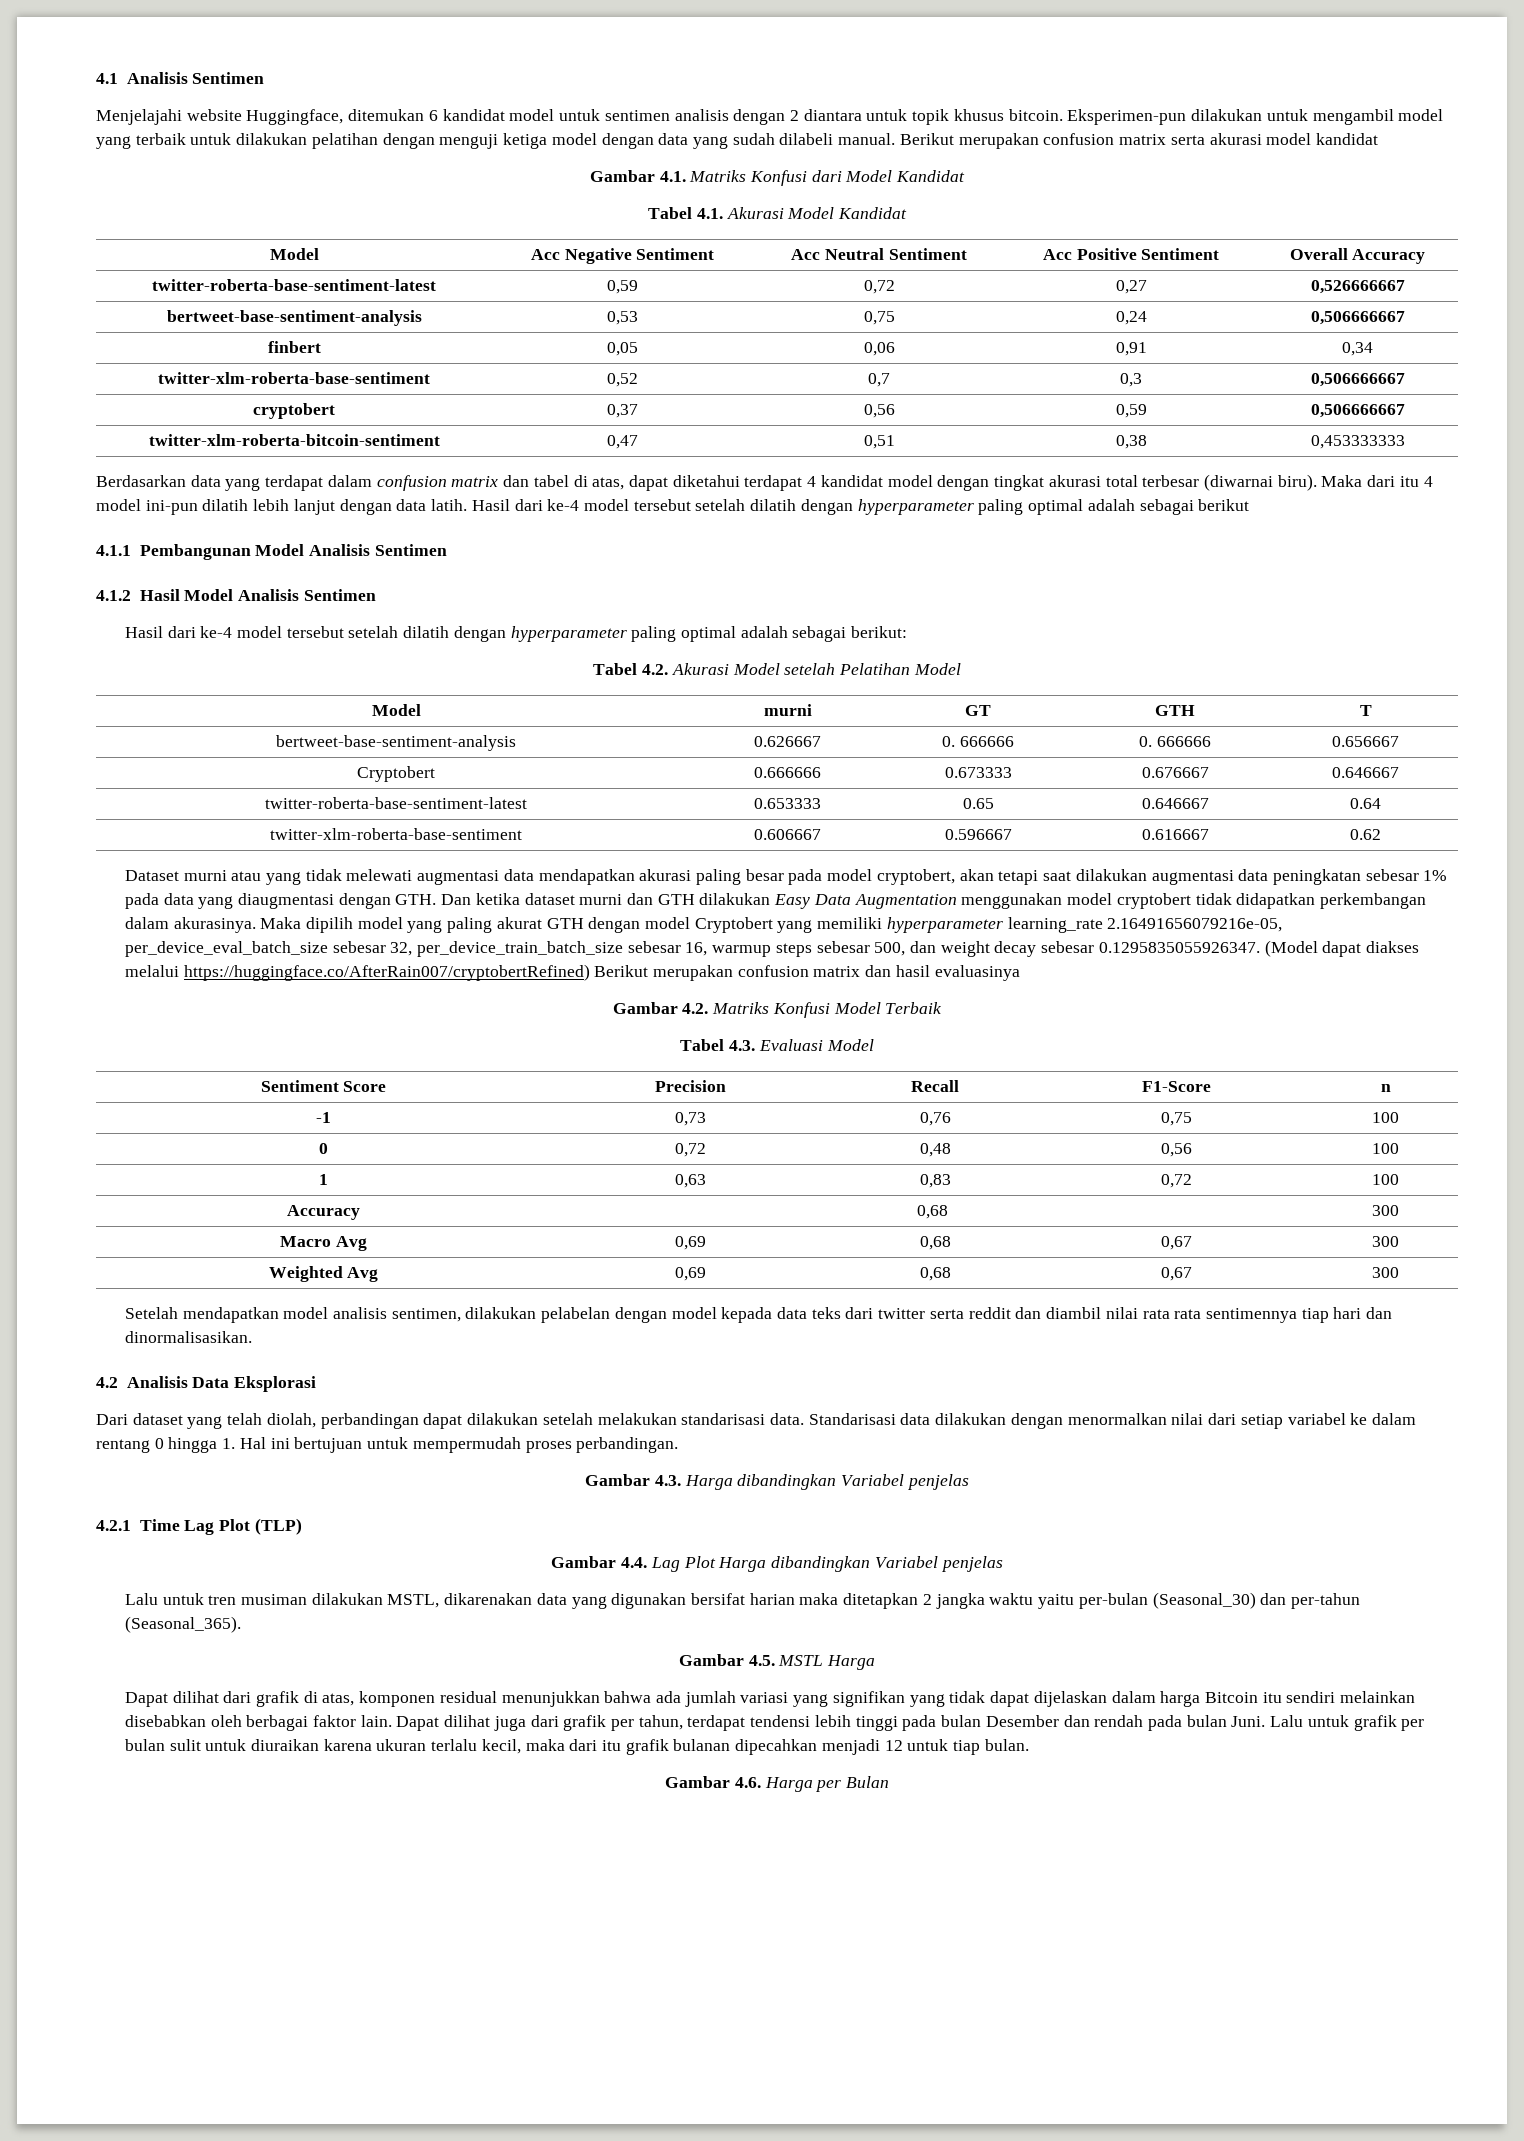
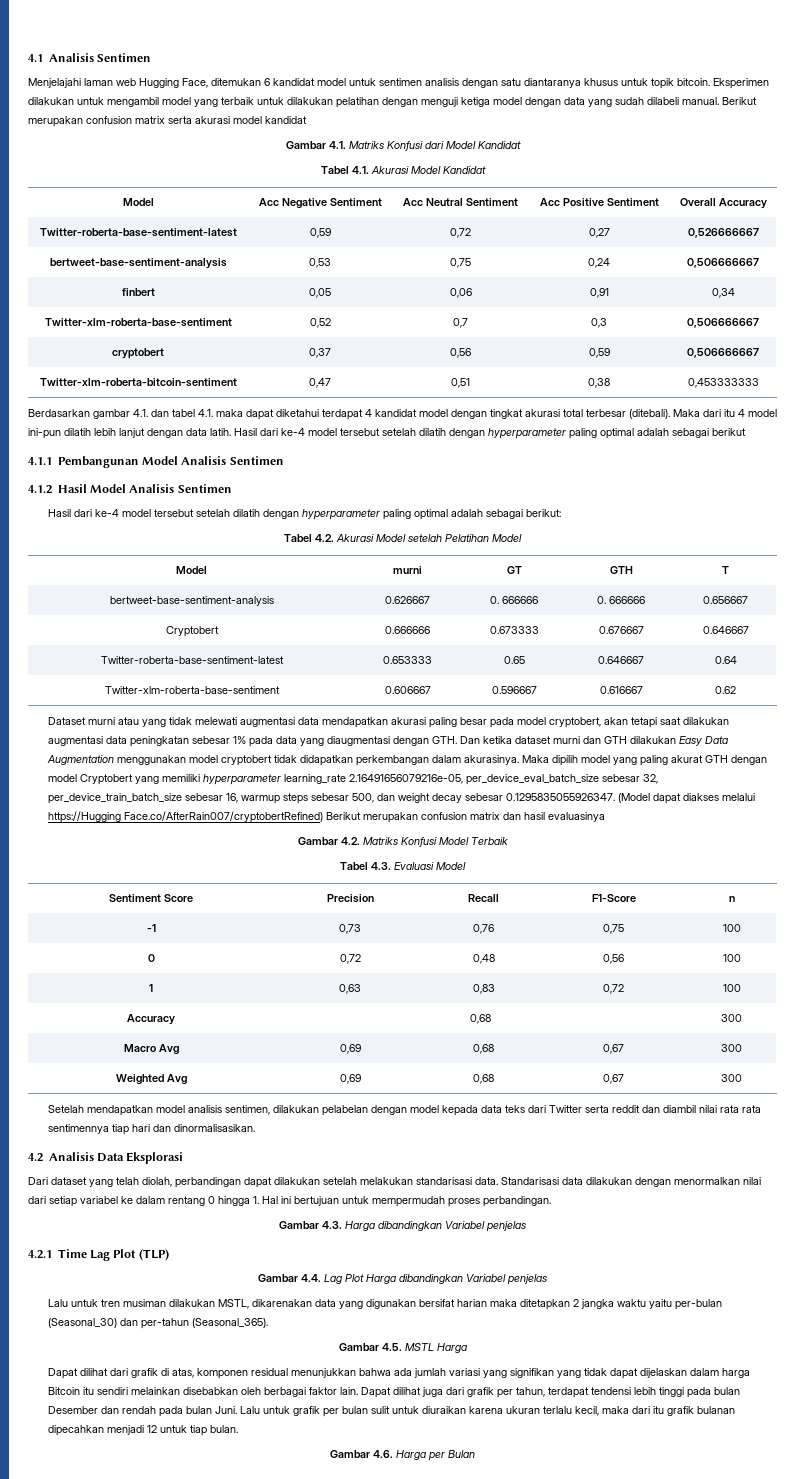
[186,109,344,125] website Huggingface, -> [84,78,208,88] laman web Hugging Face,
[789,109,1187,125] 2 diantara untuk topik khusus bitcoin. Eksperimen-pun -> [501,78,769,89] satu diantaranya khusus untuk topik bitcoin. Eksperimen
[152,279,436,291] twitter-roberta-base-sentiment-latest -> [39,228,237,237] Twitter-roberta-base-sentiment-latest
[158,372,430,384] twitter-xlm-roberta-base-sentiment -> [44,318,232,327] Twitter-xlm-roberta-base-sentiment
[148,434,440,446] twitter-xlm-roberta-bitcoin-sentiment -> [39,378,237,387] Twitter-xlm-roberta-bitcoin-sentiment
[190,475,625,491] data yang terdapat dalam confusion matrix dan tabel di atas, -> [93,409,243,419] gambar 4.1. dan tabel 4.1. maka
[1203,474,1317,491] (diwarnai biru). -> [629,409,670,419] (ditebali).
[265,797,527,809] twitter-roberta-base-sentiment-latest -> [100,656,284,664] Twitter-roberta-base-sentiment-latest
[270,828,522,840] twitter-xlm-roberta-base-sentiment -> [104,686,280,694] Twitter-xlm-roberta-base-sentiment
[183,964,590,981] https://huggingface.co/AfterRain007/cryptobertRefined) -> [48,811,324,823] https://Hugging Face.co/AfterRain007/cryptobertRefined)
[878,1308,926,1319] twitter -> [549,1105,583,1113] Twitter

